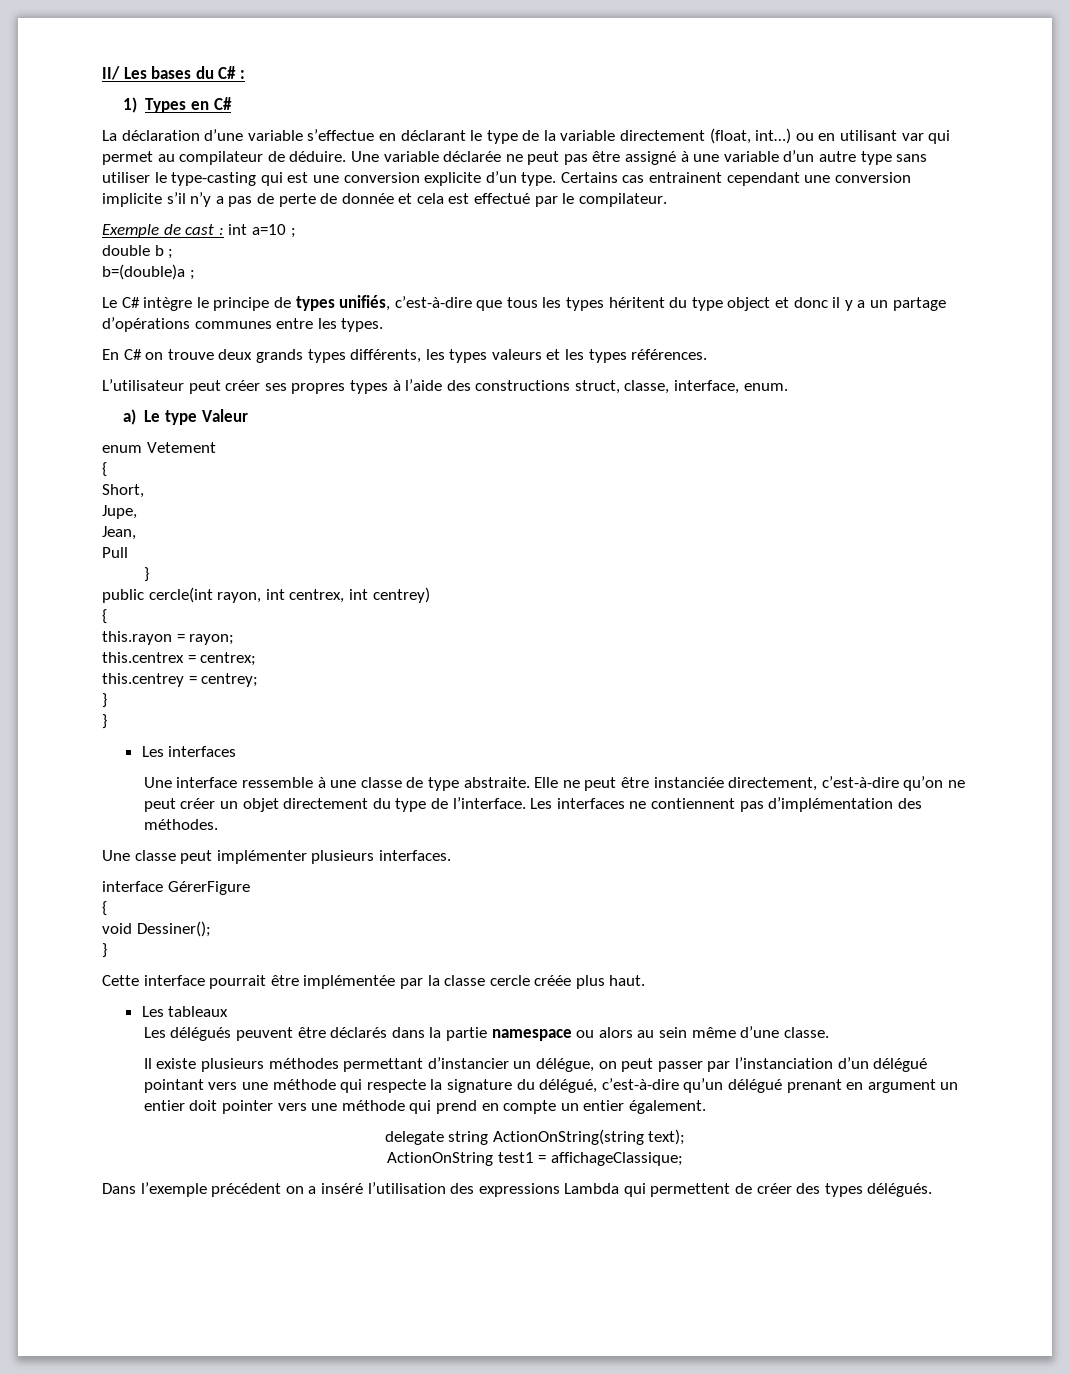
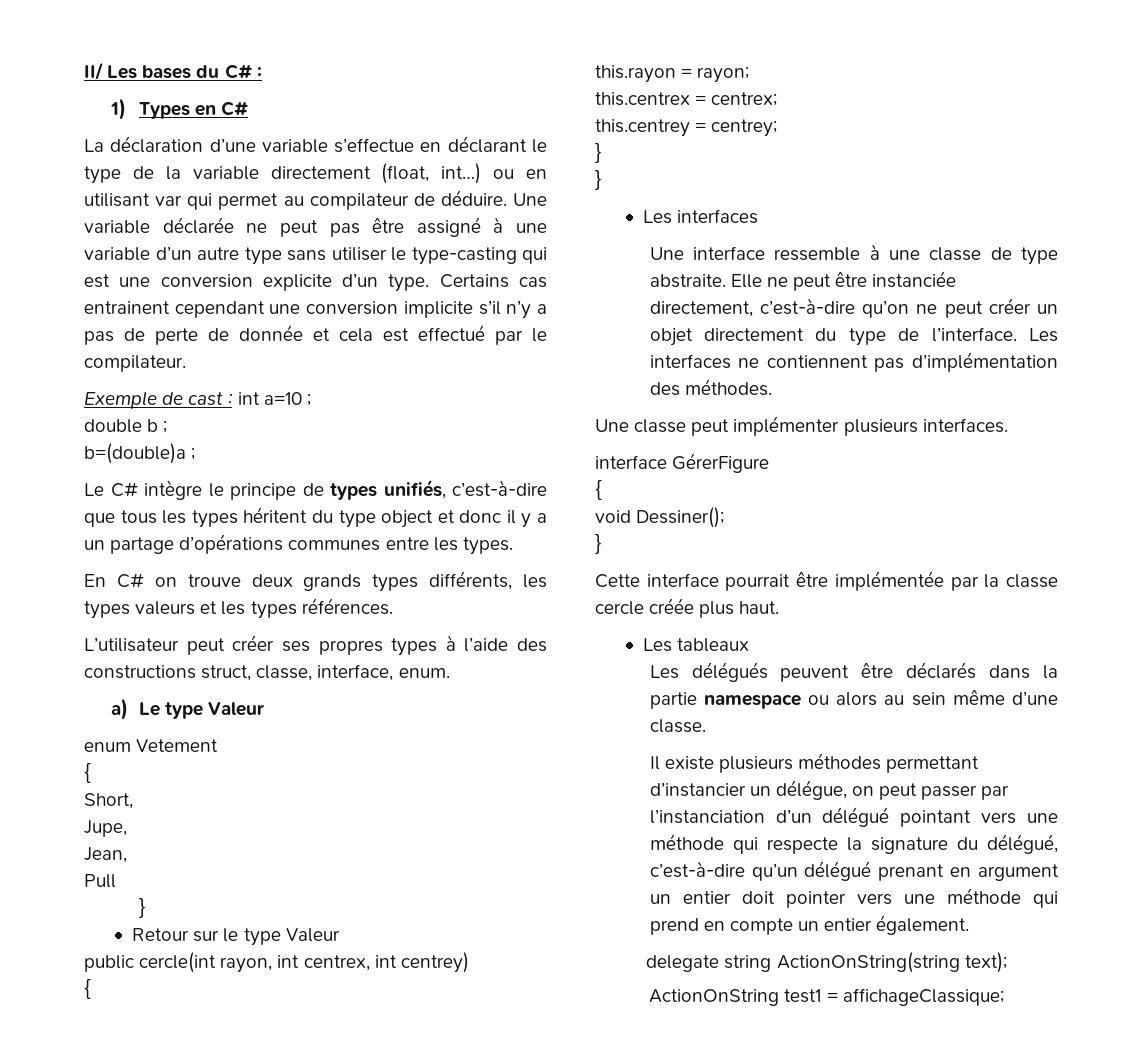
(149, 574) none -> [132,928,340,946] // Retour sur le type Valeur
[102,1182,933,1197] // Dans l’exemple précédent on a inséré l’utilisation des expressions Lambda qui permettent de créer des types délégués. -> (1004, 997) none

